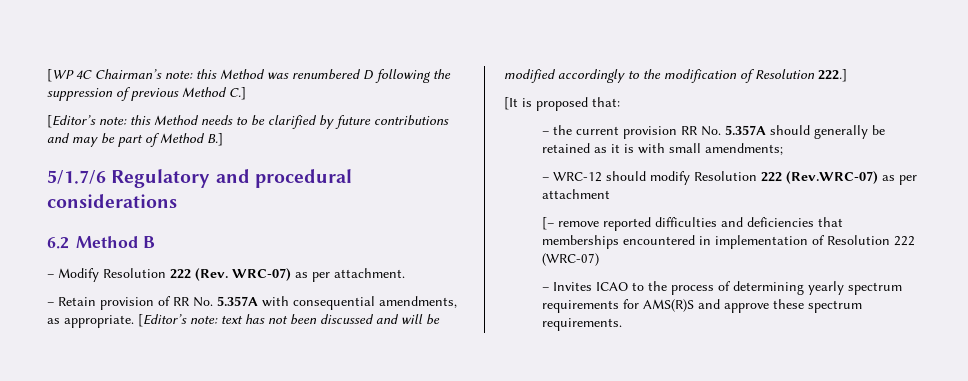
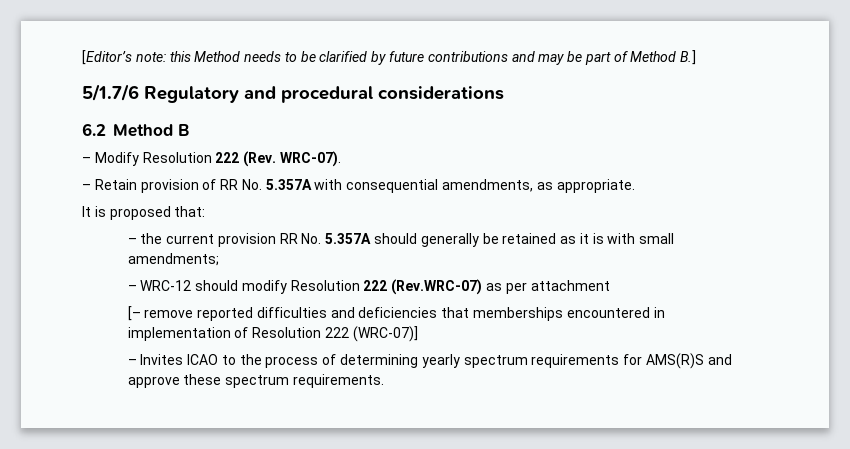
[47,69,451,83] [47,87,246,101] [WP 4C Chairman’s note: this Method was renumbered D following the suppression of previous Method C.] // -> (82, 57) none
[232,268,405,282] WRC-07) as per attachment. -> [279,151,341,167] WRC-07).
[138,314,440,327] [504,69,847,83] [504,97,518,110] [Editor’s note: text has not been discussed and will be modified accordingly to the modification of Resolution 222.] // [It -> [82,206,91,217] // It
[541,253,599,266] (WRC-07) -> [352,326,418,342] (WRC-07)]

